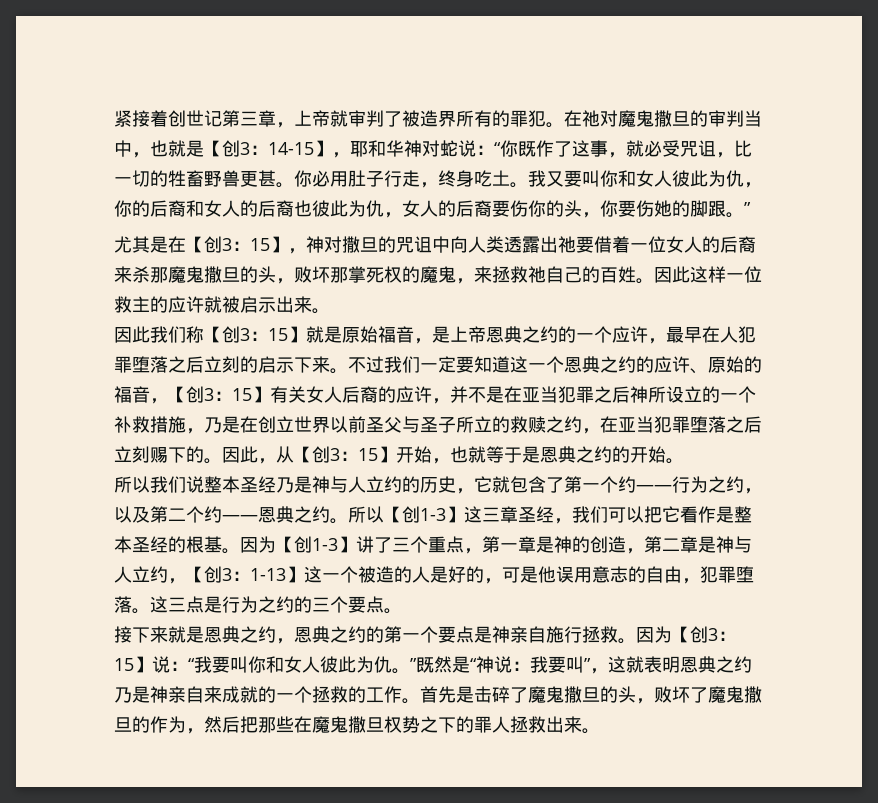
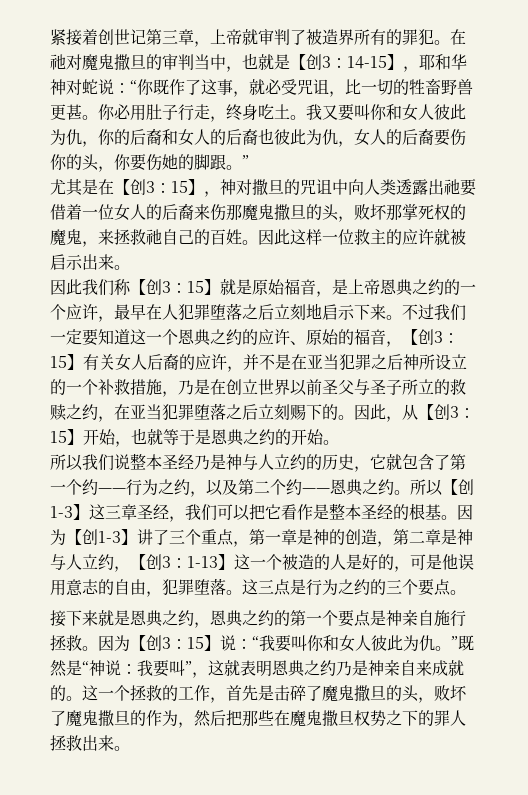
[132,266,150,283] 杀 -> [210,204,226,221] 伤
[240,356,258,373] 的 -> [306,303,322,319] 地
(276, 694) none -> [66,685,98,701] 。这
[402,698,420,704] 。 -> [210,697,226,703] ，

